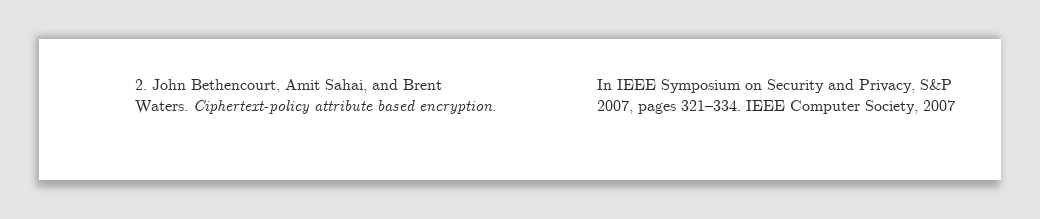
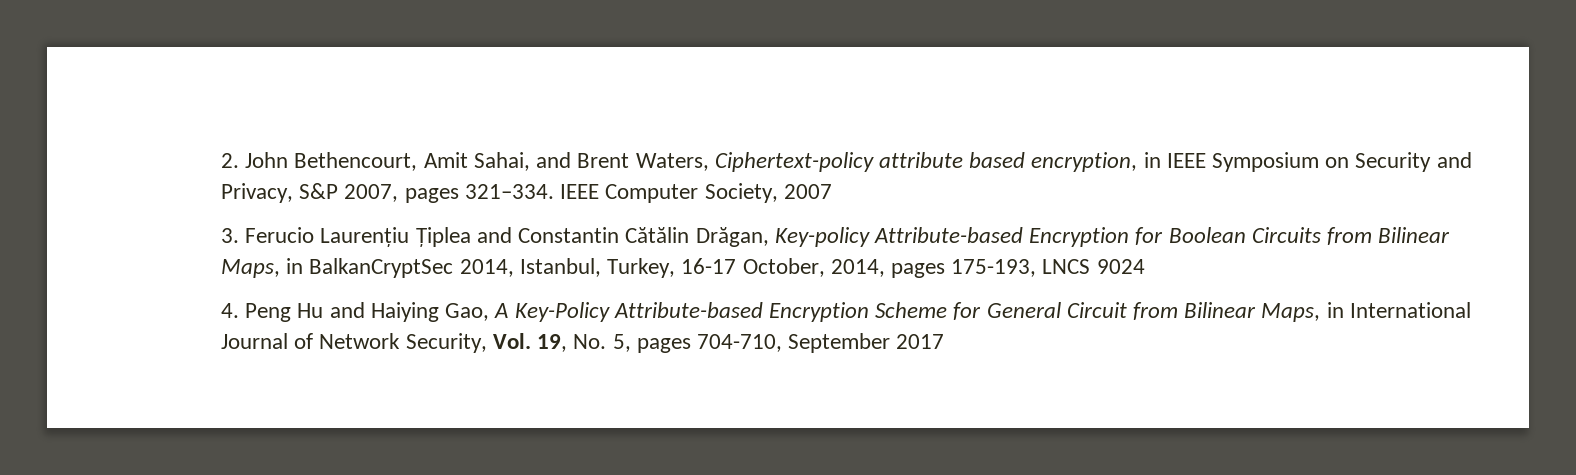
[134,100,188,114] Waters. -> [635,153,709,171] Waters,
[418,101,496,114] [596,79,612,90] encryption. In -> [1031,152,1161,172] encryption, in
(955, 105) none -> [221,227,1451,247] [221,258,1145,278] [221,302,1471,322] [221,333,945,353] // 3. Ferucio Laurențiu Țiplea and Constantin Cătălin Drăgan, Key-policy Attribute-based Encryption for Boolean Circuits from Bilinear Maps, in BalkanCryptSec 2014, Istanbul, Turkey, 16-17 October, 2014, pages 175-193, LNCS 9024 // 4. Peng Hu and Haiying Gao, A Key-Policy Attribute-based Encryption Scheme for General Circuit from Bilinear Maps, in International Journal of Network Security, Vol. 19, No. 5, pages 704-710, September 2017

